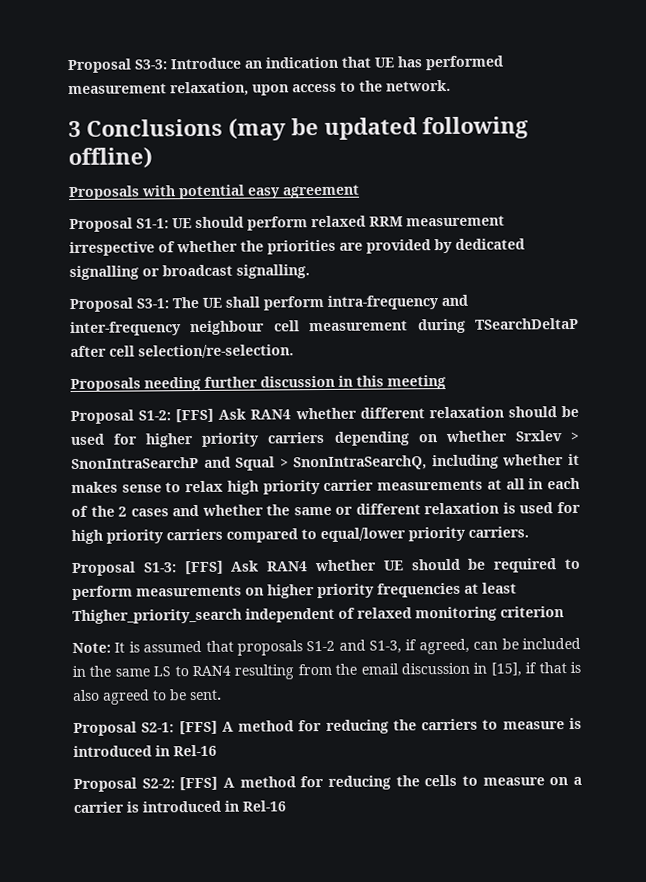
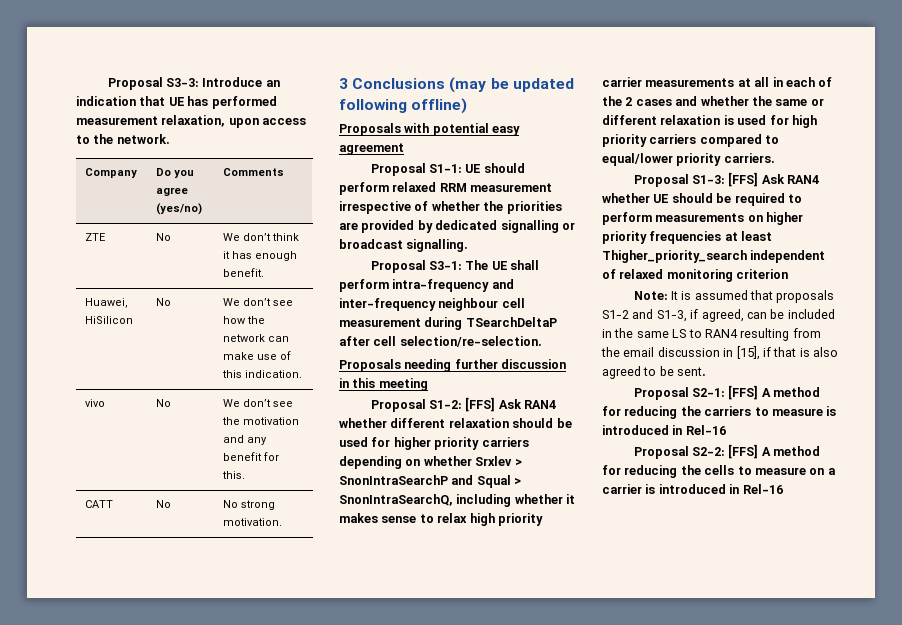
(451, 85) none -> [85,168,138,178] [156,168,195,178] [156,187,189,196] [156,203,203,215] [223,168,285,176] [85,233,106,241] [156,233,172,241] [223,233,300,241] [223,251,298,261] [223,268,265,277] [85,298,129,308] [85,316,134,324] [156,298,172,306] [223,298,294,306] [223,316,266,324] [223,334,290,342] [223,351,292,360] [222,370,303,378] [85,399,106,407] [156,399,172,407] [223,399,294,407] [222,417,300,425] [223,435,268,445] [223,452,280,461] [222,471,246,479] [85,500,114,508] [156,500,172,508] [223,500,276,510] [223,518,283,526] // Company | Do you agree (yes/no) | Comments // ZTE | No | We don’t think it has enough benefit. // Huawei, HiSilicon | No | We don’t see how the network can make use of this indication. // vivo | No | We don’t see the motivation and any benefit for this. // CATT | No | No strong motivation.

